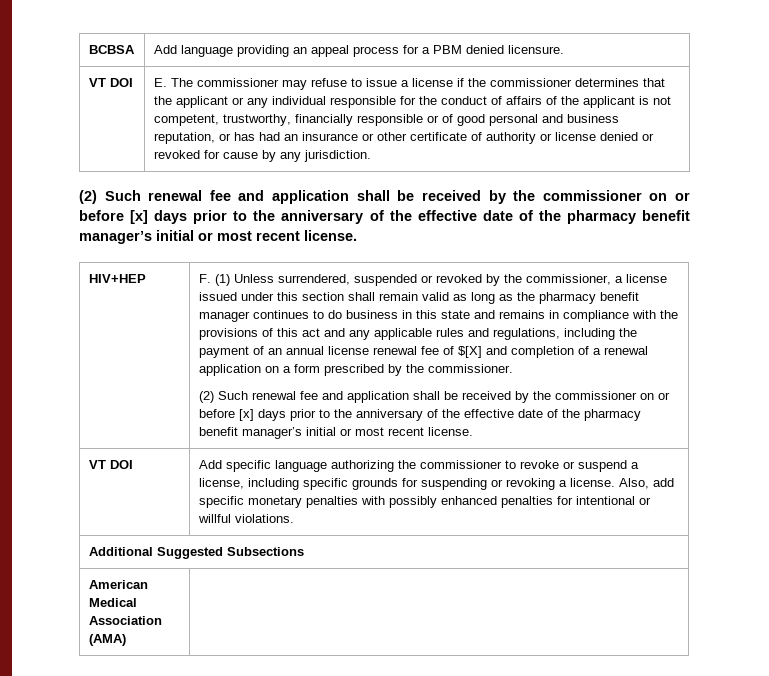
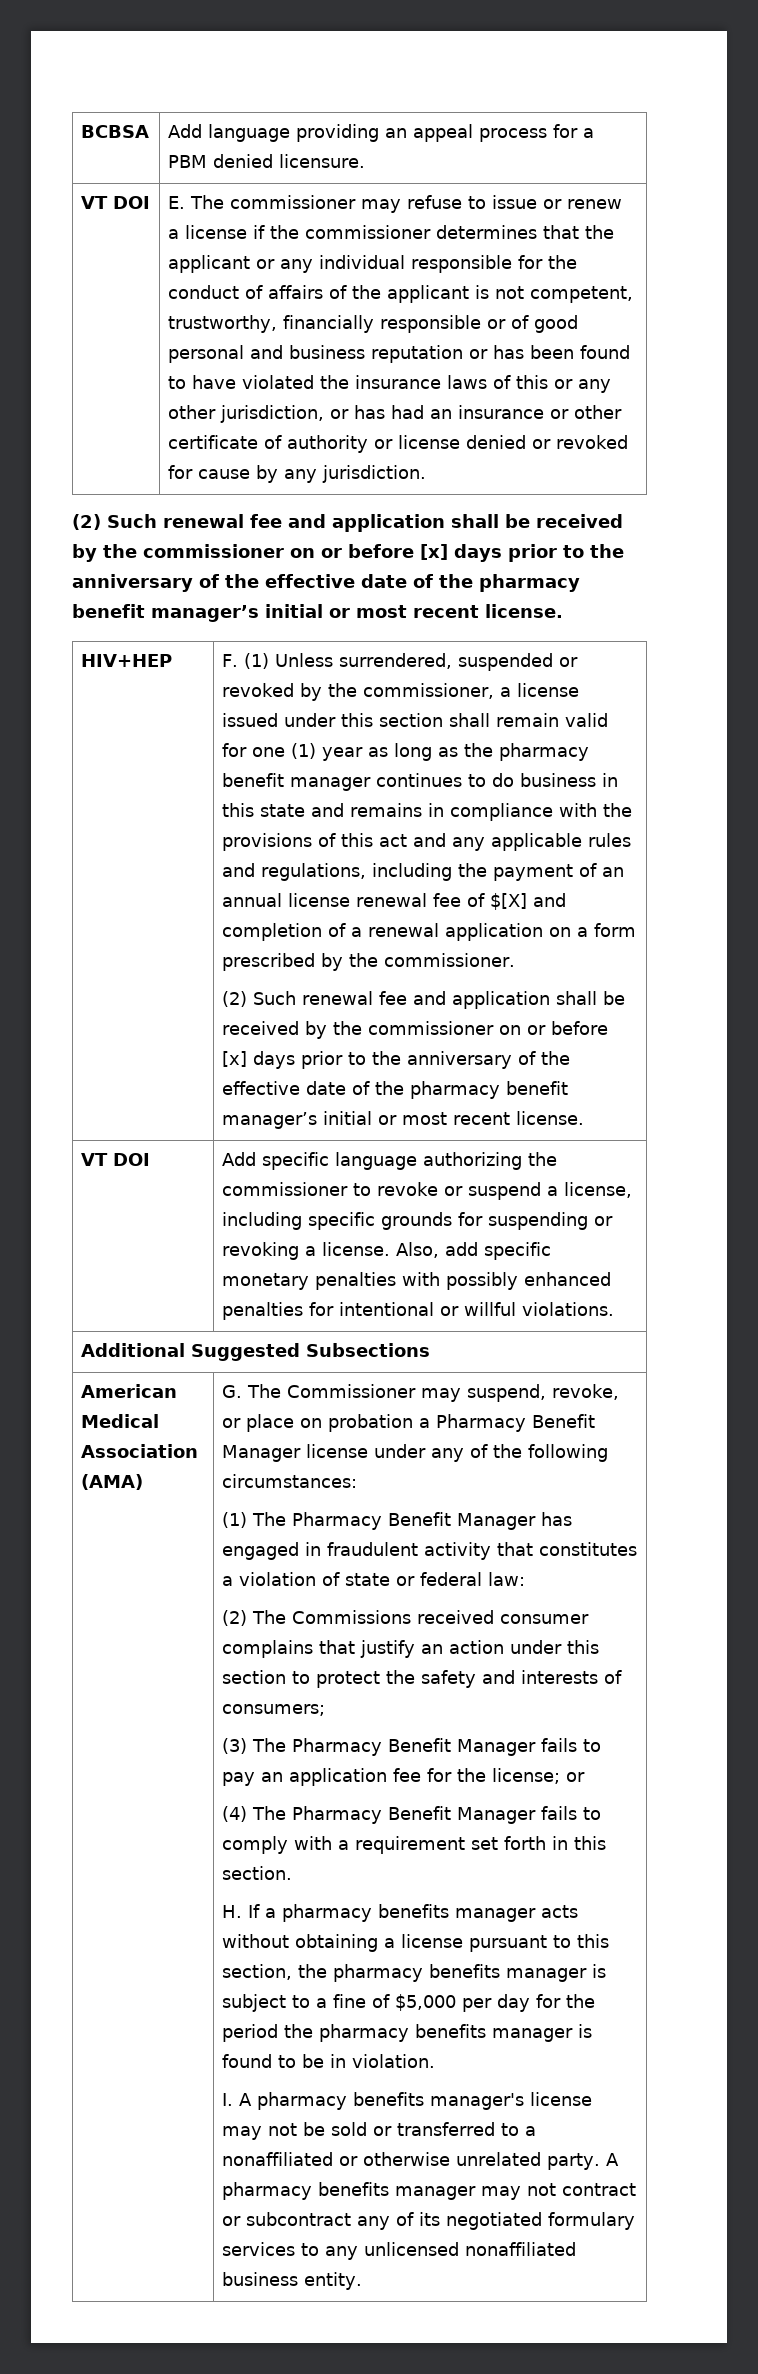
(397, 82) none -> [543,199,623,209] or renew
[153,132,215,144] reputation, -> [371,345,631,363] [168,375,612,393] [168,405,325,423] reputation or has been found to have violated the insurance laws of this or any other jurisdiction,
(449, 296) none -> [222,743,364,761] for one (1) year
(126, 640) none -> [222,1384,620,1402] [222,1414,596,1432] [222,1444,609,1462] [222,1474,358,1488] [222,1512,573,1530] [222,1542,638,1560] [222,1572,526,1586] [222,1610,590,1626] [222,1640,600,1658] [222,1670,623,1688] [222,1704,326,1716] [222,1738,602,1756] [222,1768,586,1786] [222,1806,602,1824] [222,1836,607,1854] [222,1866,293,1880] [222,1904,579,1922] [222,1934,610,1952] [222,1964,607,1982] [222,1994,596,2012] [222,2024,593,2042] [222,2054,436,2068] [222,2092,593,2110] [222,2122,537,2140] [222,2152,620,2170] [222,2182,637,2200] [222,2212,636,2230] [222,2242,577,2260] [222,2272,363,2290] G. The Commissioner may suspend, revoke, or place on probation a Pharmacy Benefit Manager license under any of the following circumstances: // (1) The Pharmacy Benefit Manager has engaged in fraudulent activity that constitutes a violation of state or federal law: // (2) The Commissions received consumer complains that justify an action under this section to protect the safety and interests of consumers; // (3) The Pharmacy Benefit Manager fails to pay an application fee for the license; or // (4) The Pharmacy Benefit Manager fails to comply with a requirement set forth in this section. // H. If a pharmacy benefits manager acts without obtaining a license pursuant to this section, the pharmacy benefits manager is subject to a fine of $5,000 per day for the period the pharmacy benefits manager is found to be in violation. // I. A pharmacy benefits manager's license may not be sold or transferred to a nonaffiliated or otherwise unrelated party. A pharmacy benefits manager may not contract or subcontract any of its negotiated formulary services to any unlicensed nonaffiliated business entity.

